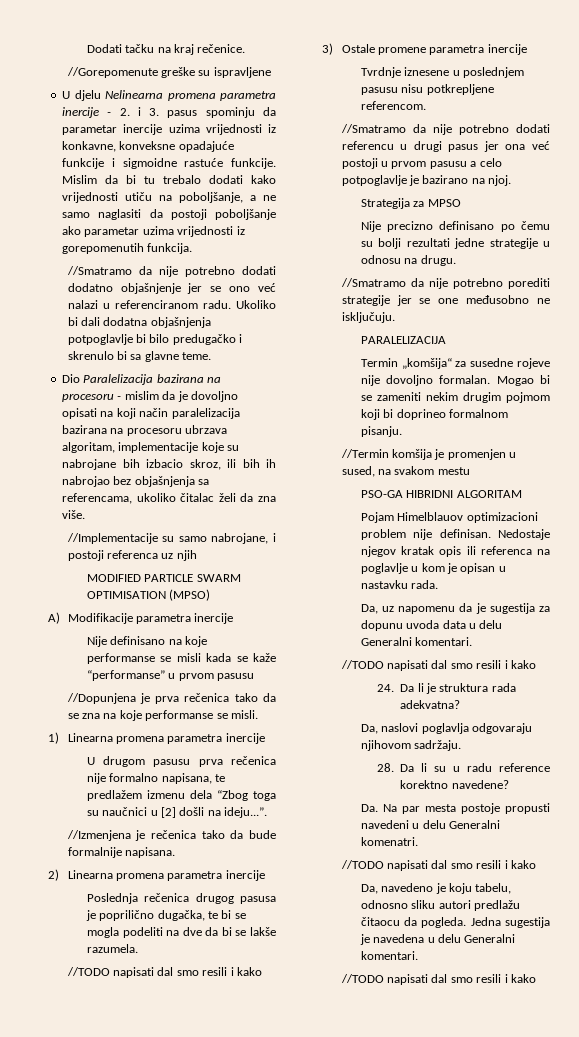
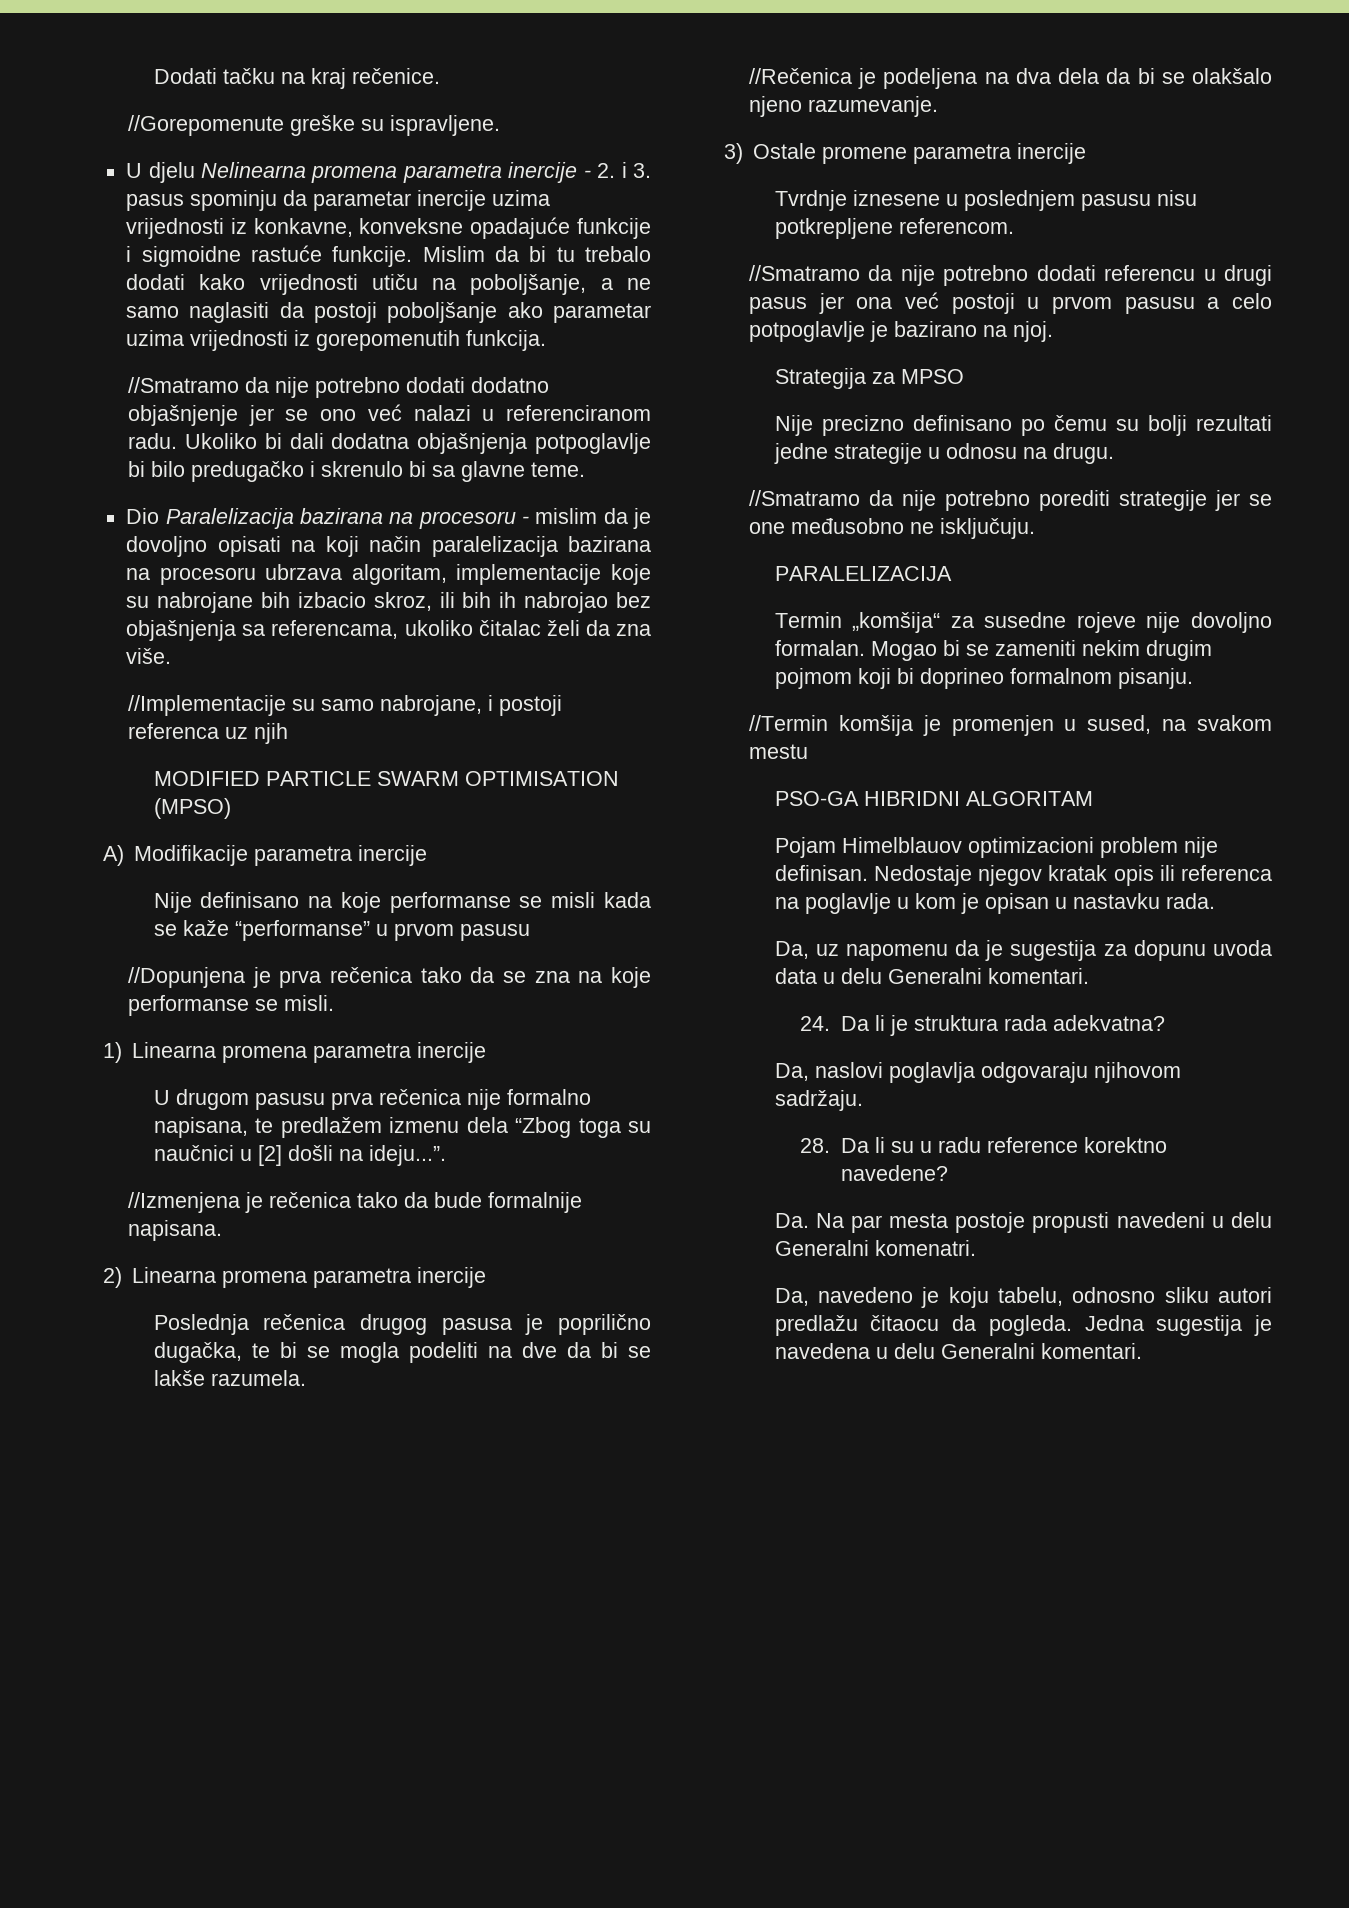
[213,67,271,78] ispravljene -> [390,115,501,136] ispravljene.
[66,967,262,978] //TODO napisati dal smo resili i kako -> [749,68,1272,89] [749,96,939,117] //Rečenica je podeljena na dva dela da bi se olakšalo njeno razumevanje.
[340,660,536,671] // //TODO napisati dal smo resili i kako -> (1089, 976) none
[340,860,536,871] // //TODO napisati dal smo resili i kako -> (976, 1248) none
[340,974,536,985] // //TODO napisati dal smo resili i kako -> (1142, 1351) none

